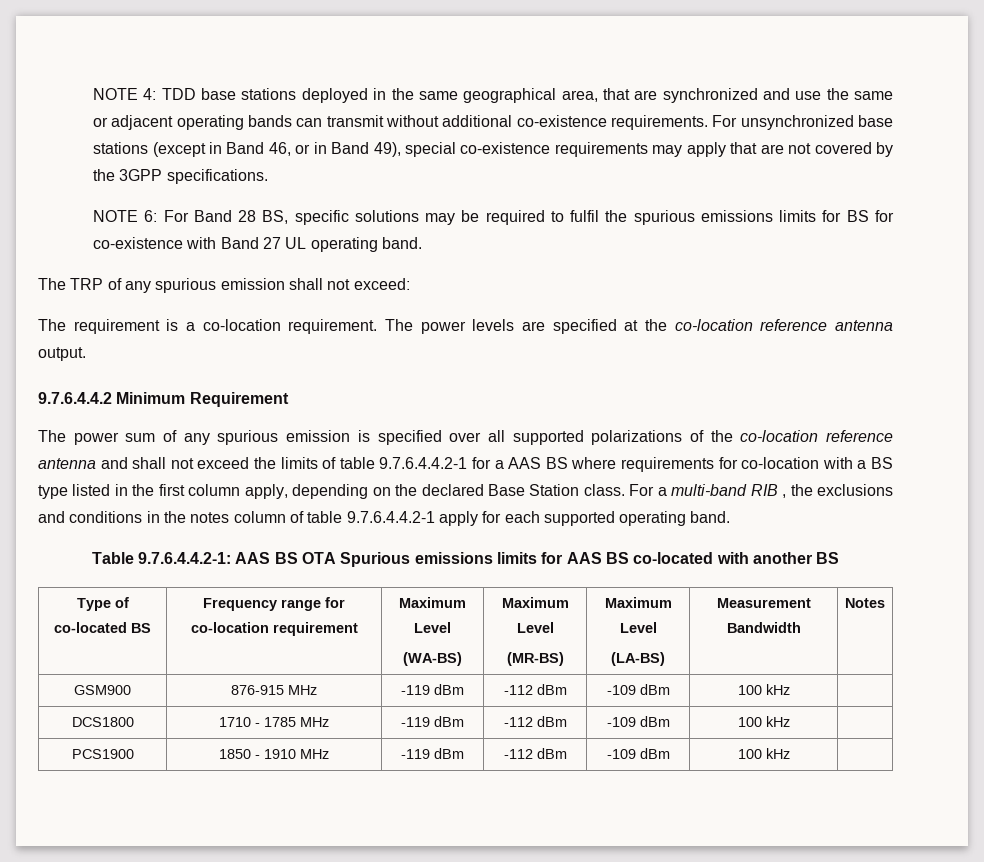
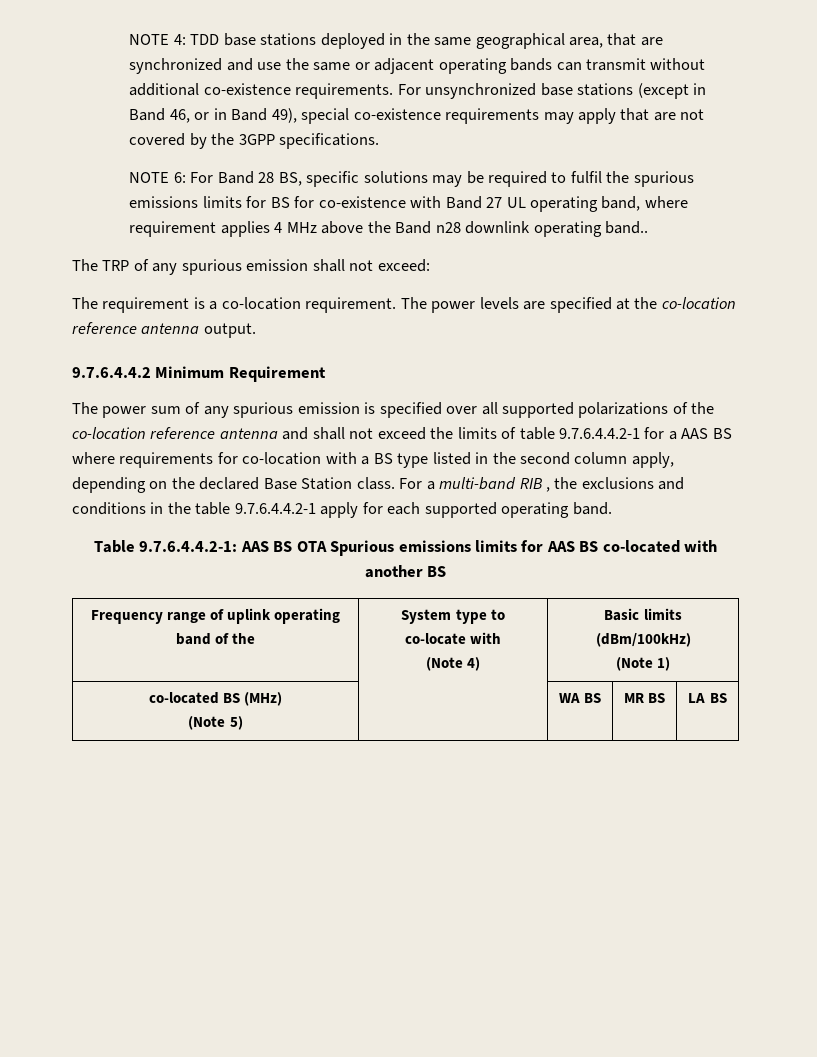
[381,237,422,249] band. -> [601,196,688,211] [129,221,648,237] band, where requirement applies 4 MHz above the Band n28 downlink operating band..
[158,484,185,496] first -> [520,452,571,465] second
[190,511,304,523] notes column of -> (191, 508) none
[76,597,129,611] [54,622,151,633] [203,597,345,611] [190,622,358,636] [399,597,466,608] [414,622,451,633] [403,652,462,666] [501,597,569,608] [516,622,554,633] [506,652,564,666] [604,597,672,608] [619,622,657,633] [611,652,665,666] [716,598,811,608] [726,622,801,633] [845,598,885,608] [74,685,131,695] [231,685,317,695] [401,684,464,695] [503,684,567,695] [606,684,670,695] [737,684,790,695] [71,717,134,727] [219,717,329,727] [401,716,464,727] [503,716,567,727] [606,716,670,727] [737,716,790,727] [71,749,134,759] [219,749,329,759] [401,748,464,759] [503,748,567,759] [606,748,670,759] [737,748,790,759] Type of co-located BS | Frequency range for co-location requirement | Maximum Level // (WA-BS) | Maximum Level // (MR-BS) | Maximum Level // (LA-BS) | Measurement Bandwidth | Notes // GSM900 | 876-915 MHz | -119 dBm | -112 dBm | -109 dBm | 100 kHz | // DCS1800 | 1710 - 1785 MHz | -119 dBm | -112 dBm | -109 dBm | 100 kHz | // PCS1900 | 1850 - 1910 MHz | -119 dBm | -112 dBm | -109 dBm | 100 kHz | -> [90,608,341,624] [175,633,256,645] [401,609,505,624] [404,632,502,645] [425,657,481,671] [604,608,682,621] [595,633,691,647] [615,657,671,671] [148,692,283,706] [188,716,243,730] [558,693,602,703] [623,693,666,703] [688,693,727,703] Frequency range of uplink operating band of the | System type to co-locate with // (Note 4) | Basic limits (dBm/100kHz) // (Note 1) // co-located BS (MHz) // (Note 5) | | WA BS | MR BS | LA BS

